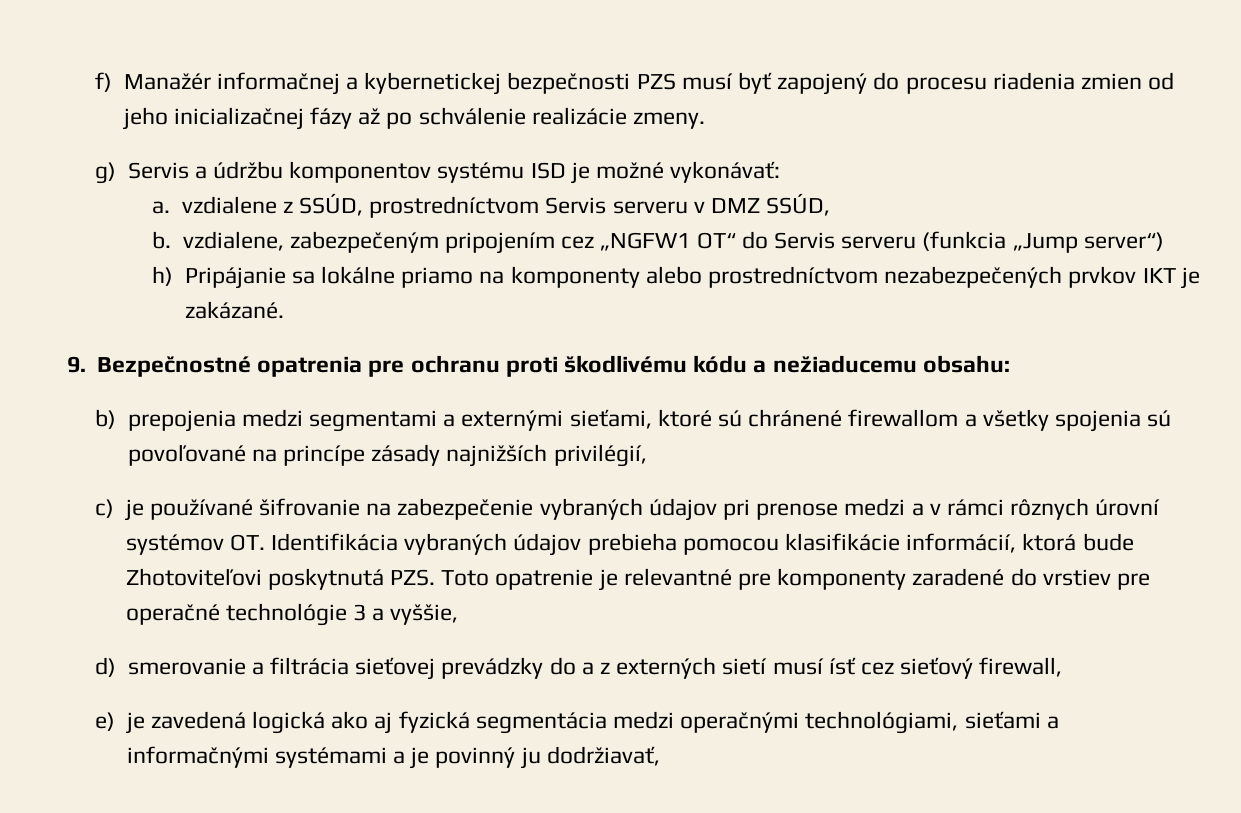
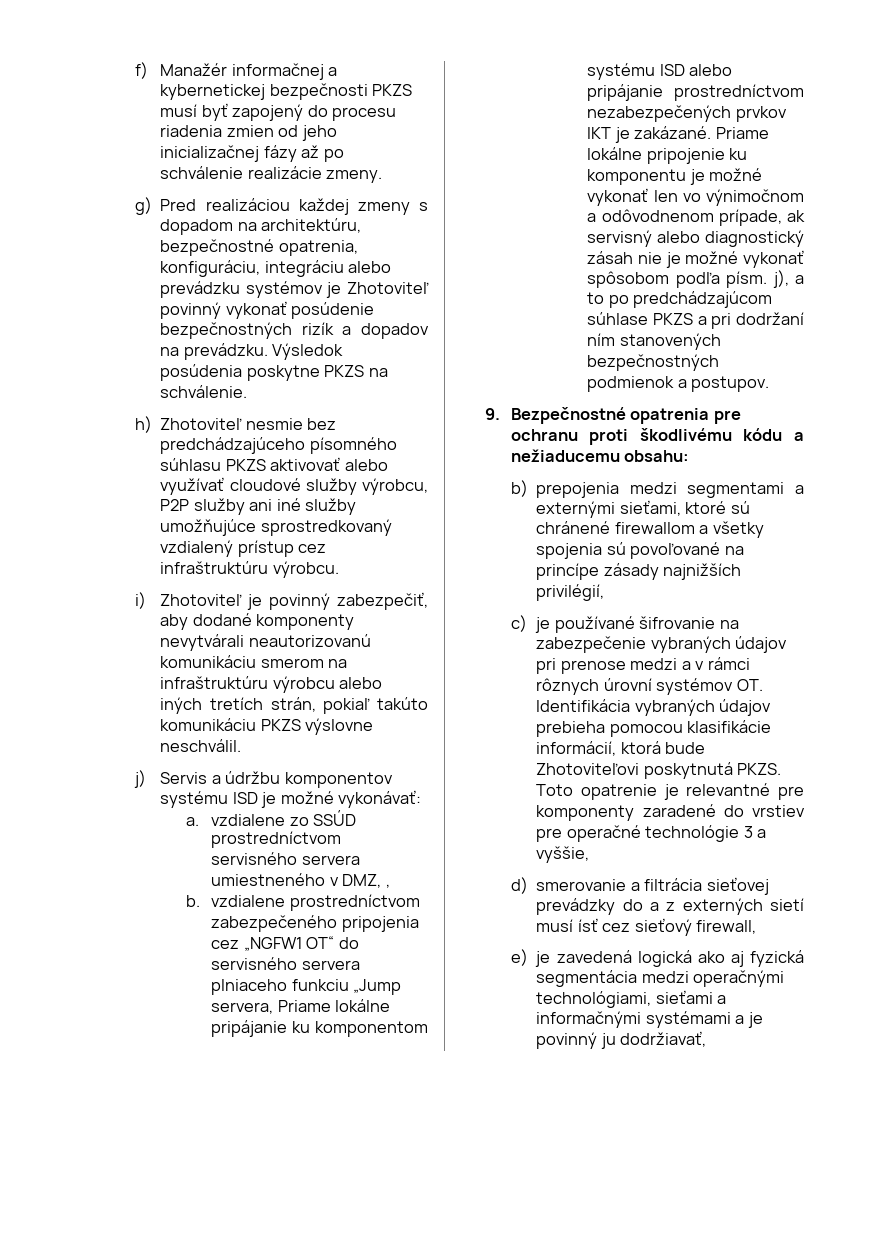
[636,73,676,90] PZS -> [372,84,413,96] PKZS
(116, 173) none -> [160,198,428,215] [160,218,362,235] [160,239,358,256] [160,260,392,277] [160,281,429,298] [160,301,375,319] [160,322,429,339] [160,343,344,360] [160,364,388,381] [160,385,248,398] [134,416,337,433] [160,437,397,454] [160,457,388,471] [160,477,428,495] [160,498,357,515] [160,519,392,536] [160,540,327,557] [160,561,339,578] [134,592,428,610] [160,613,355,630] [160,634,371,651] [160,655,348,668] [160,676,383,693] [160,697,429,714] [160,718,374,735] [160,739,242,752] [133,770,146,788] Pred realizáciou každej zmeny s dopadom na architektúru, bezpečnostné opatrenia, konfiguráciu, integráciu alebo prevádzku systémov je Zhotoviteľ povinný vykonať posúdenie bezpečnostných rizík a dopadov na prevádzku. Výsledok posúdenia poskytne PKZS na schválenie. // h) Zhotoviteľ nesmie bez predchádzajúceho písomného súhlasu PKZS aktivovať alebo využívať cloudové služby výrobcu, P2P služby ani iné služby umožňujúce sprostredkovaný vzdialený prístup cez infraštruktúru výrobcu. // i) Zhotoviteľ je povinný zabezpečiť, aby dodané komponenty nevytvárali neautorizovanú komunikáciu smerom na infraštruktúru výrobcu alebo iných tretích strán, pokiaľ takúto komunikáciu PKZS výslovne neschválil. // j)
[282,193,831,218] [151,231,1164,254] [151,266,702,289] z SSÚD, prostredníctvom Servis serveru v DMZ SSÚD, // b. vzdialene, zabezpečeným pripojením cez „NGFW1 OT“ do Servis serveru (funkcia „Jump server“) // h) Pripájanie sa lokálne priamo na komponenty alebo -> [289,810,357,826] [211,831,342,848] [211,852,360,865] [211,873,390,888] [185,894,420,911] [211,915,419,932] [211,936,359,951] [211,957,360,970] [211,979,402,995] [211,999,391,1014] [211,1020,428,1037] [587,63,733,80] [587,84,664,101] zo SSÚD prostredníctvom servisného servera umiestneného v DMZ, , // b. vzdialene prostredníctvom zabezpečeného pripojenia cez „NGFW1 OT“ do servisného servera plniaceho funkciu „Jump servera, Priame lokálne pripájanie ku komponentom systému ISD alebo pripájanie
(284, 310) none -> [715,127,769,139] [587,147,748,164] [587,168,763,185] [587,188,804,206] [587,209,805,226] [587,230,804,247] [587,250,804,268] [587,270,804,288] [587,291,773,308] [587,312,804,329] [587,333,721,350] [587,354,720,371] [587,376,770,392] Priame lokálne pripojenie ku komponentu je možné vykonať len vo výnimočnom a odôvodnenom prípade, ak servisný alebo diagnostický zásah nie je možné vykonať spôsobom podľa písm. j), a to po predchádzajúcom súhlase PKZS a pri dodržaní ním stanovených bezpečnostných podmienok a postupov.
[389,569,435,586] PZS. -> [737,763,782,775] PKZS.

